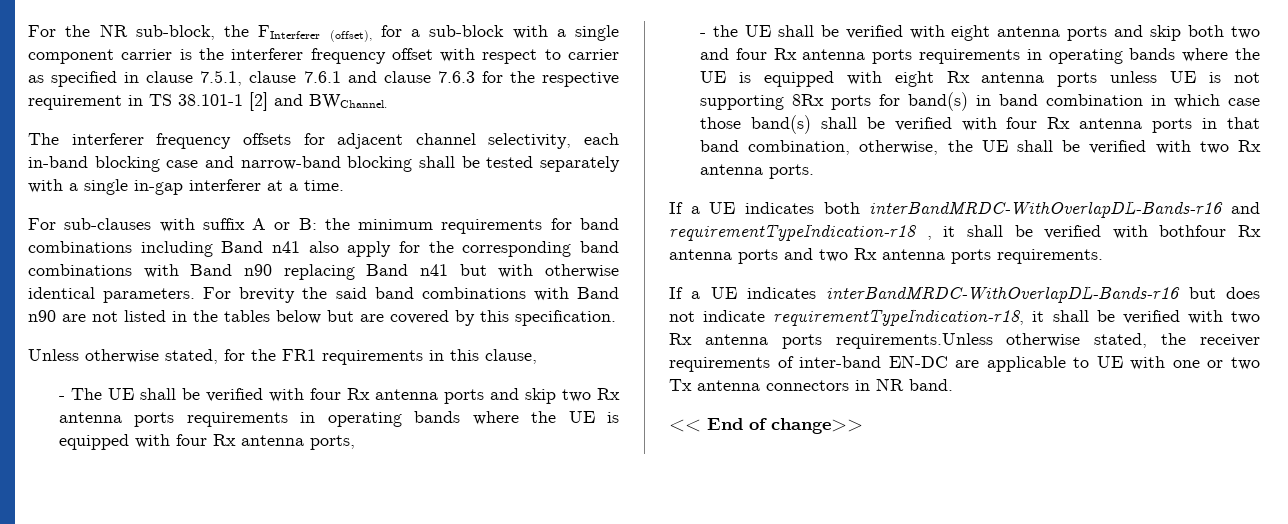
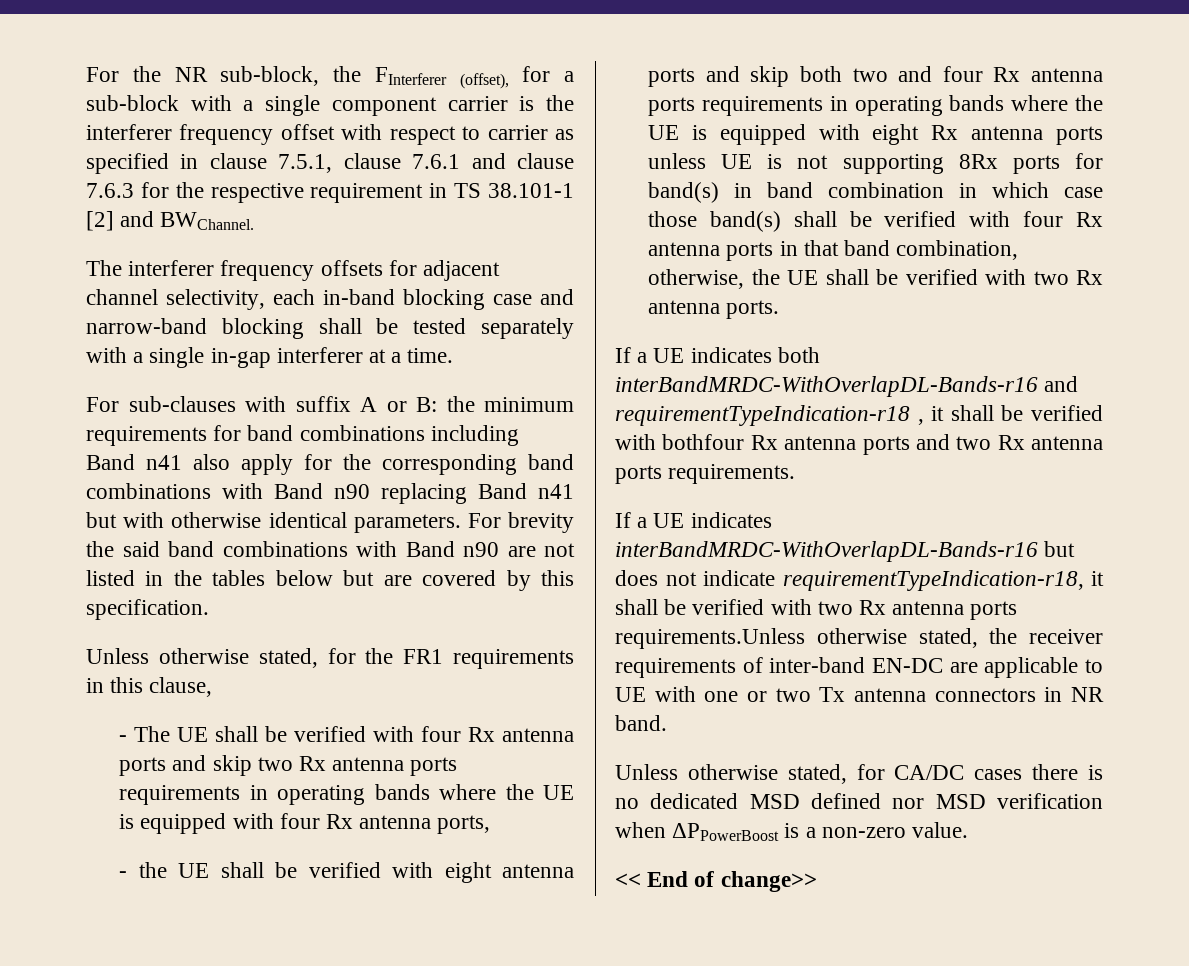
(953, 385) none -> [615,764,1103,784] [615,793,1103,809] [615,822,969,841] // Unless otherwise stated, for CA/DC cases there is no dedicated MSD defined nor MSD verification when ΔPPowerBoost is a non-zero value.

